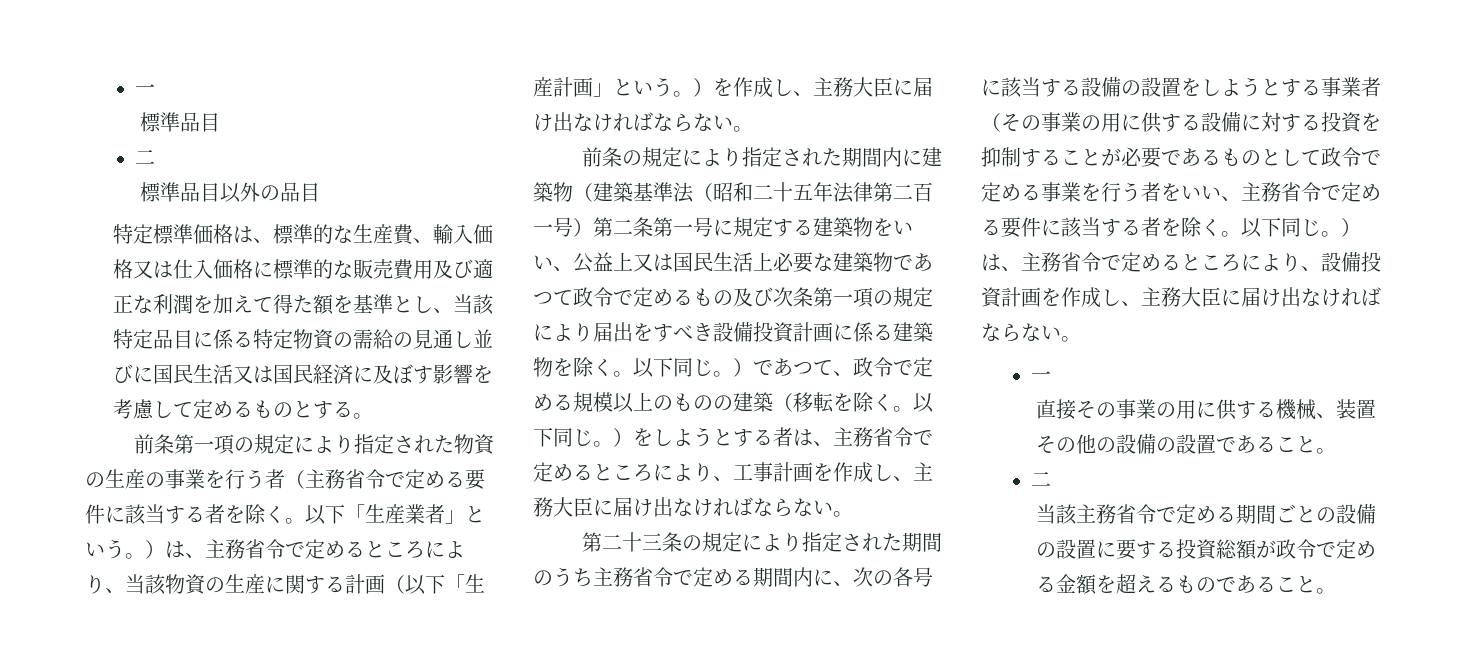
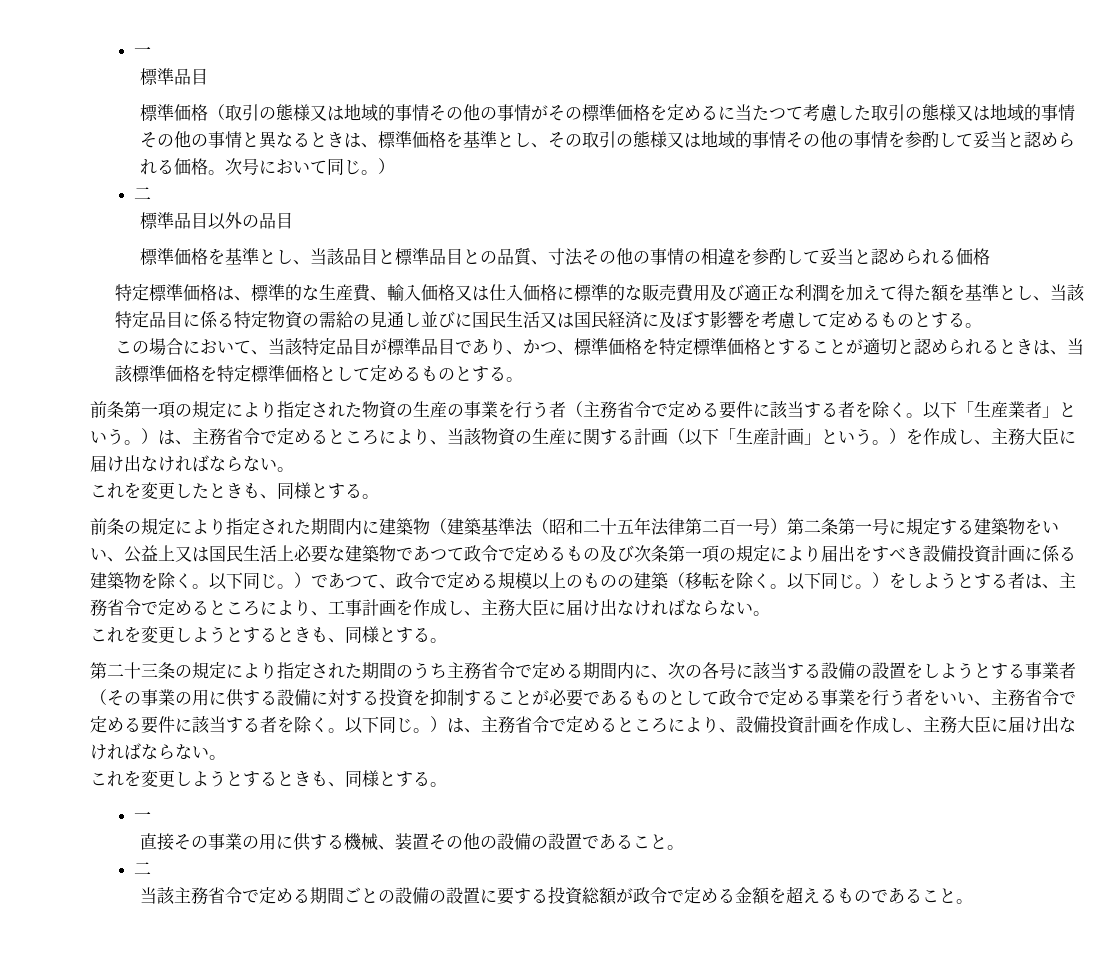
(221, 122) none -> [140,104,1076,122] [140,131,1076,149] [140,158,396,175] // 標準価格（取引の態様又は地域的事情その他の事情がその標準価格を定めるに当たつて考慮した取引の態様又は地域的事情その他の事情と異なるときは、標準価格を基準とし、その取引の態様又は地域的事情その他の事情を参酌して妥当と認められる価格。次号において同じ。）
(321, 192) none -> [140,248,991,266] // 標準価格を基準とし、当該品目と標準品目との品質、寸法その他の事情の相違を参酌して妥当と認められる価格
(373, 416) none -> [115,338,1085,356] [115,365,524,383] // この場合において、当該特定品目が標準品目であり、かつ、標準価格を特定標準価格とすることが適切と認められるときは、当該標準価格を特定標準価格として定めるものとする。
(753, 129) none -> [90,482,379,499] // これを変更したときも、同様とする。
(853, 514) none -> [90,626,447,643] // これを変更しようとするときも、同様とする。
(1081, 339) none -> [90,770,447,787] // これを変更しようとするときも、同様とする。

